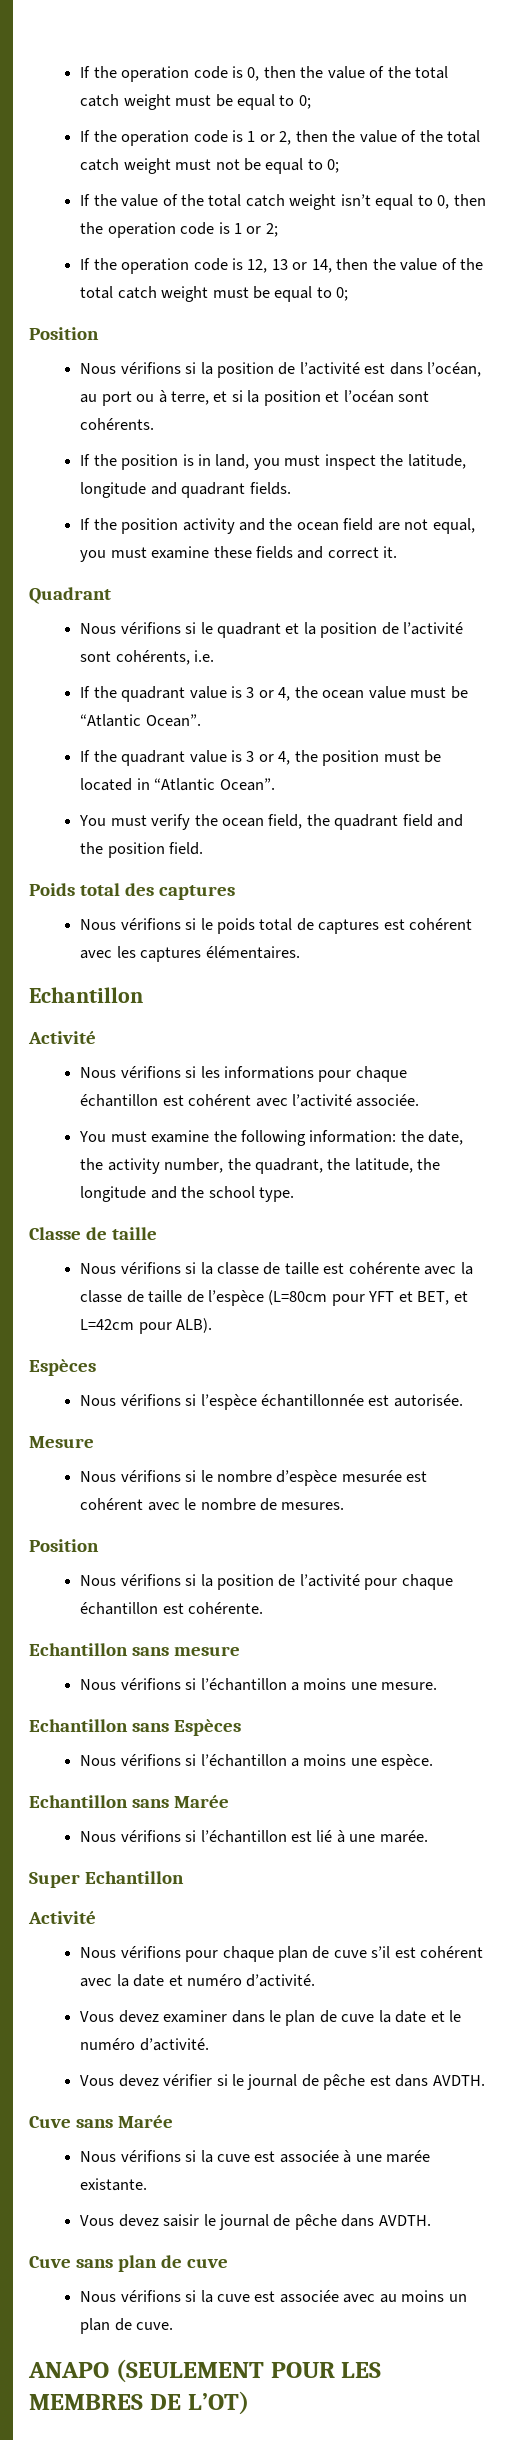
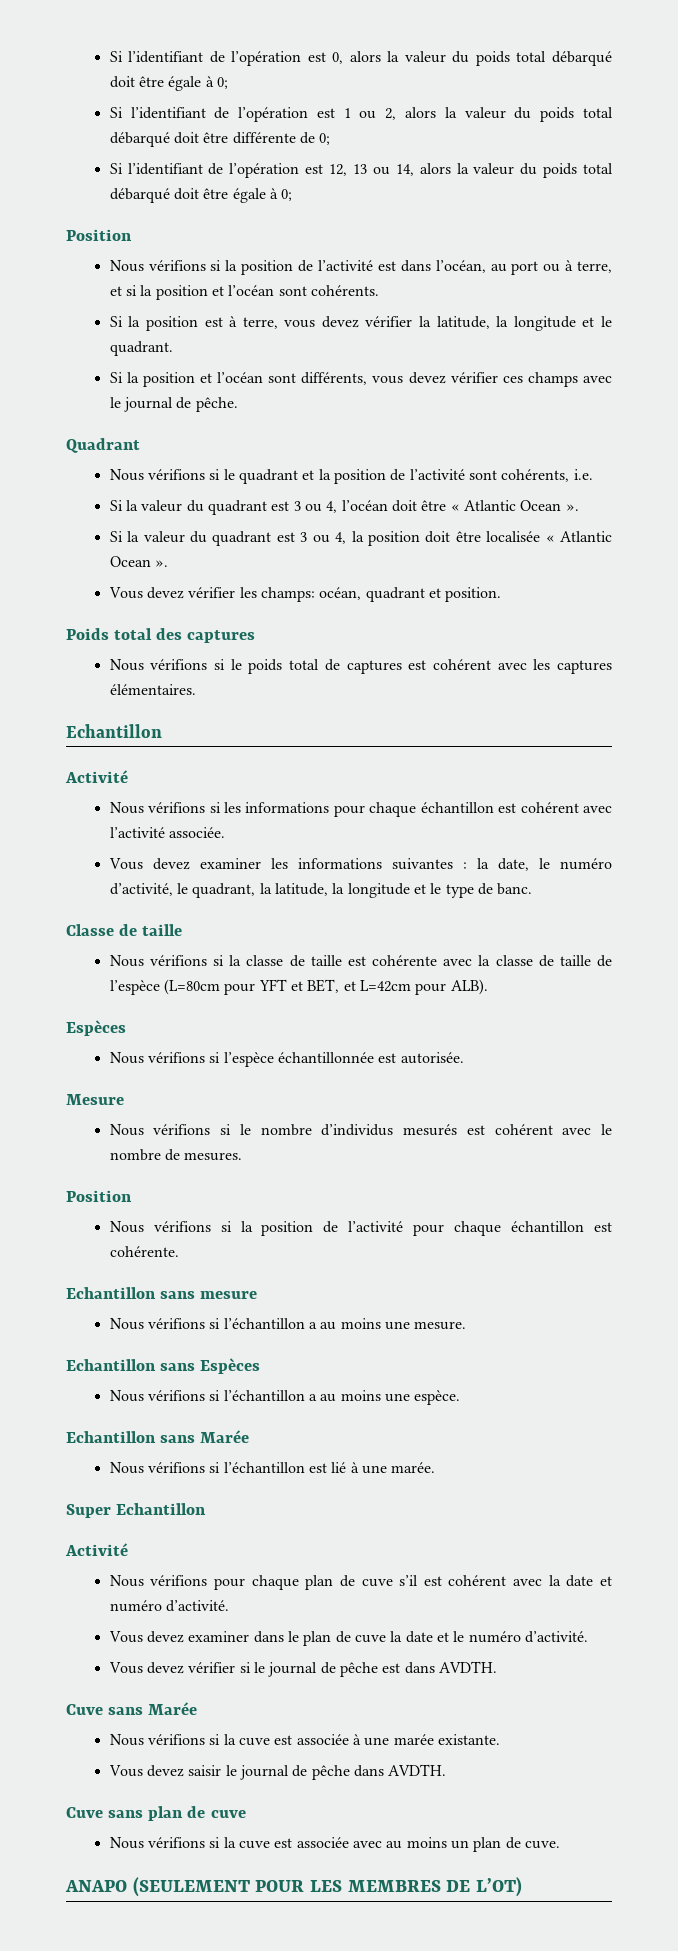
[80,66,449,82] [80,94,311,110] [80,130,481,146] [80,158,340,174] [80,194,486,210] [80,222,278,238] [80,258,484,274] [80,286,332,302] If the operation code is 0, then the value of the total catch weight must be equal to 0; // If the operation code is 1 or 2, then the value of the total catch weight must not be equal to 0; // If the value of the total catch weight isn’t equal to 0, then the operation code is 1 or 2; // If the operation code is 12, 13 or 14, then the value of the total catch weight must be equal to -> [109,51,613,66] [109,76,229,91] [109,107,613,122] [109,132,331,147] [109,163,613,178] [109,188,279,203] Si l’identifiant de l’opération est 0, alors la valeur du poids total débarqué doit être égale à 0; // Si l’identifiant de l’opération est 1 ou 2, alors la valeur du poids total débarqué doit être différente de 0; // Si l’identifiant de l’opération est 12, 13 ou 14, alors la valeur du poids total débarqué doit être égale à
[80,454,466,470] [80,482,291,498] [80,518,475,534] [80,546,398,562] If the position is in land, you must inspect the latitude, longitude and quadrant fields. // If the position activity and the ocean field are not equal, you must examine these fields and correct it. -> [109,316,612,331] [109,341,173,356] [109,372,612,387] [109,397,238,412] Si la position est à terre, vous devez vérifier la latitude, la longitude et le quadrant. // Si la position et l’océan sont différents, vous devez vérifier ces champs avec le journal de pêche.
[80,686,468,702] [80,714,201,727] [80,750,442,766] [80,778,275,791] [79,814,464,830] [80,842,204,858] If the quadrant value is 3 or 4, the ocean value must be “Atlantic Ocean”. // If the quadrant value is 3 or 4, the position must be located in “Atlantic Ocean”. // You must verify the ocean field, the quadrant field and the position field. -> [109,500,579,515] [109,531,612,546] [109,556,169,567] [108,587,502,602] Si la valeur du quadrant est 3 ou 4, l’océan doit être « Atlantic Ocean ». // Si la valeur du quadrant est 3 ou 4, la position doit être localisée « Atlantic Ocean ». // Vous devez vérifier les champs: océan, quadrant et position.
[79,1130,464,1146] [80,1158,441,1174] [80,1186,294,1202] You must examine the following information: the date, the activity number, the quadrant, the latitude, the longitude and the school type. -> [108,858,612,871] [109,883,533,898] Vous devez examiner les informations suivantes : la date, le numéro d’activité, le quadrant, la latitude, la longitude et le type de banc.
[276,1470,402,1486] d’espèce mesurée -> [321,1124,458,1136] d’individus mesurés
(299, 1686) none -> [320,1322,337,1330] au
(299, 1762) none -> [320,1394,337,1402] au

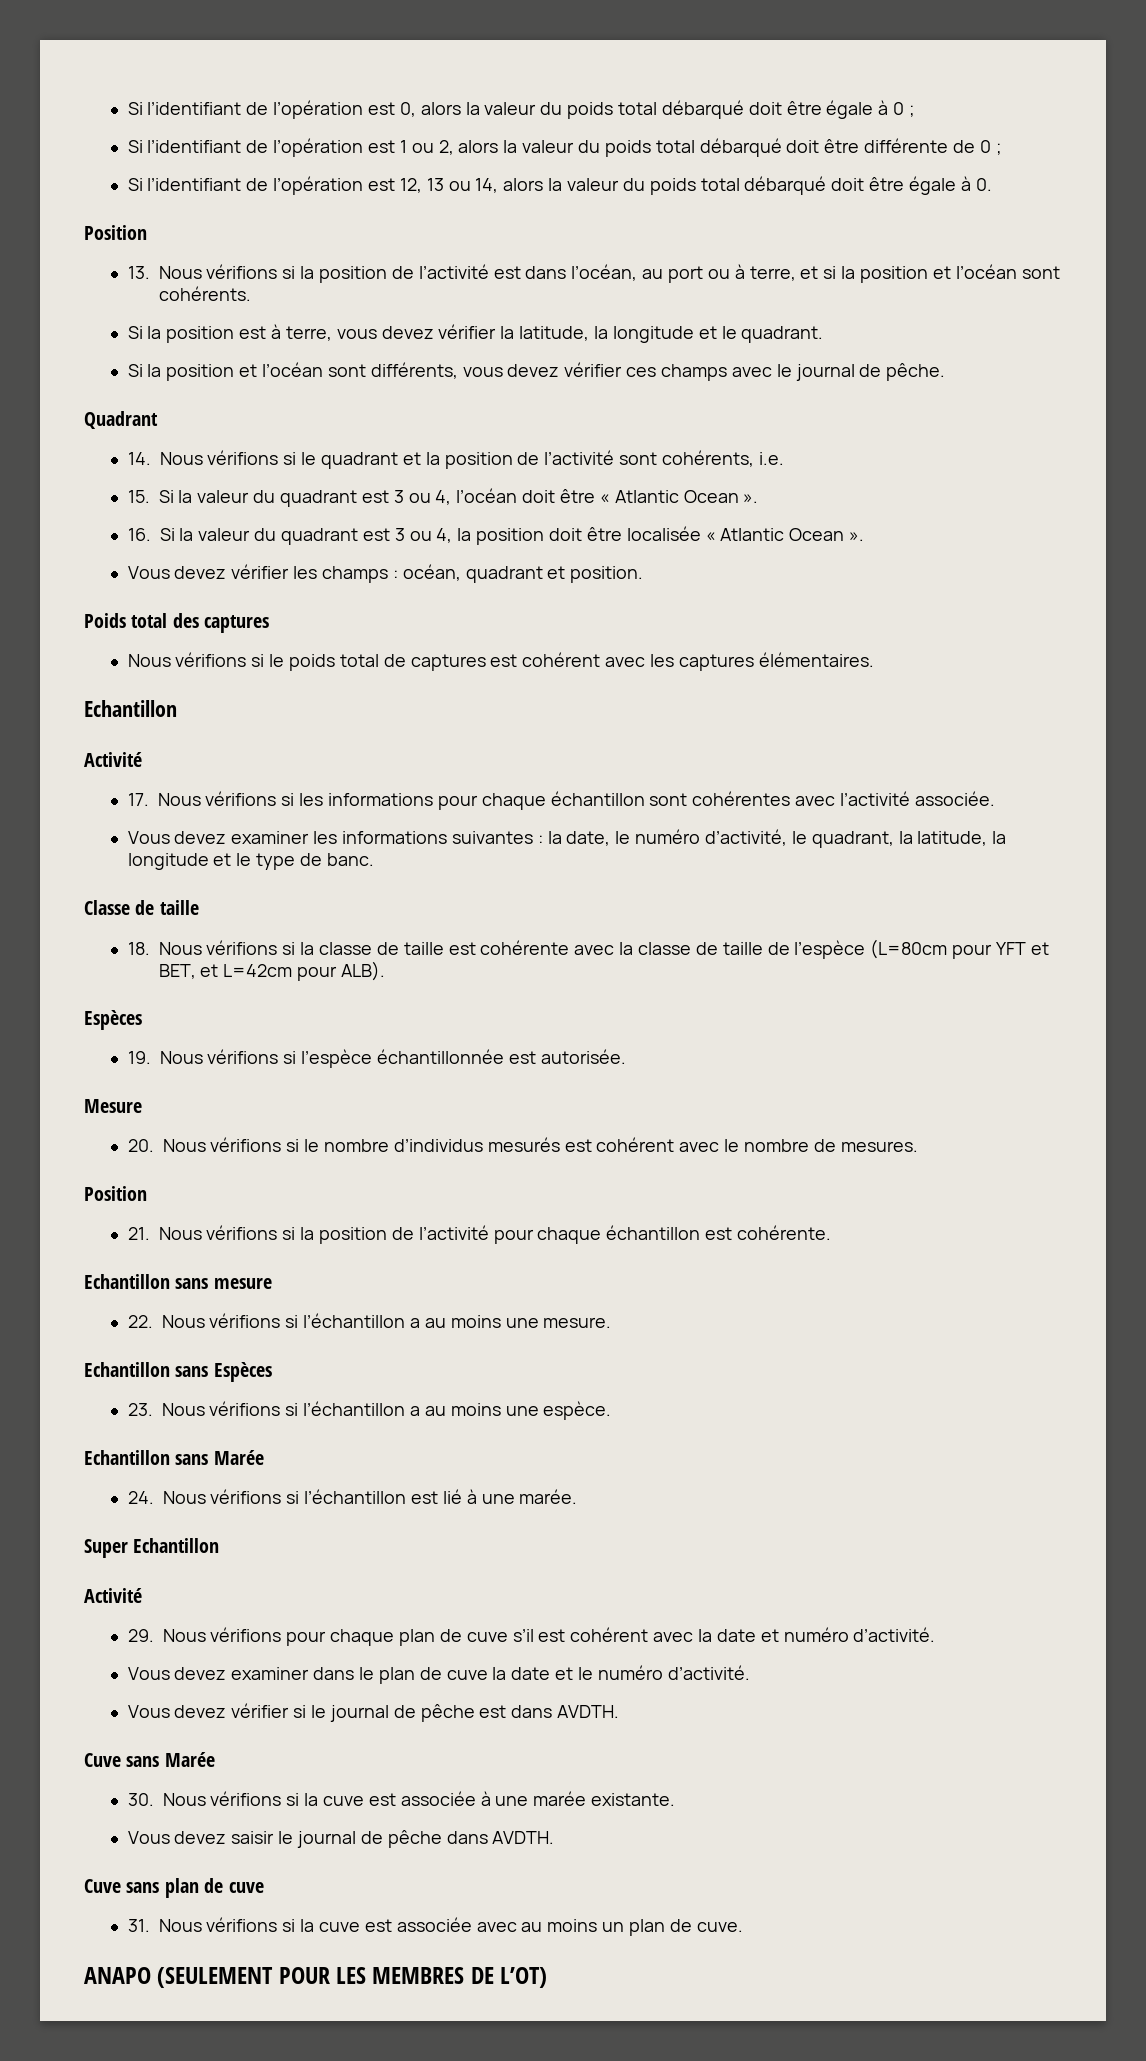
[217,77,229,89] 0; -> [893,102,916,117] 0 ;
[319,133,331,145] 0; -> [979,140,1002,155] 0 ;
[281,189,293,201] [66,229,132,241] 0; // Position // -> [975,178,992,191] [84,225,147,240] [127,266,150,279] 0. // Position // 13.
(140, 445) none -> [127,452,151,465] 14.
(593, 474) none -> [127,490,150,503] 15.
(579, 507) none -> [127,528,151,541] 16.
[261,587,316,602] champs: -> [321,566,398,583] champs :
(128, 776) none -> [127,793,149,806] 17.
[498,802,579,813] est cohérent -> [649,791,791,806] sont cohérentes
(183, 930) none -> [127,942,150,955] 18.
(126, 1028) none -> [127,1051,151,1064] 19.
(124, 1099) none -> [127,1139,154,1152] 20.
(132, 1196) none -> [127,1227,150,1240] 21.
(258, 1295) none -> [127,1315,153,1328] 22.
(261, 1366) none -> [127,1403,153,1416] 23.
(250, 1436) none -> [127,1491,154,1504] 24.
(128, 1549) none -> [127,1629,154,1642] 29.
(198, 1708) none -> [127,1793,154,1806] 30.
(246, 1814) none -> [127,1919,150,1932] 31.

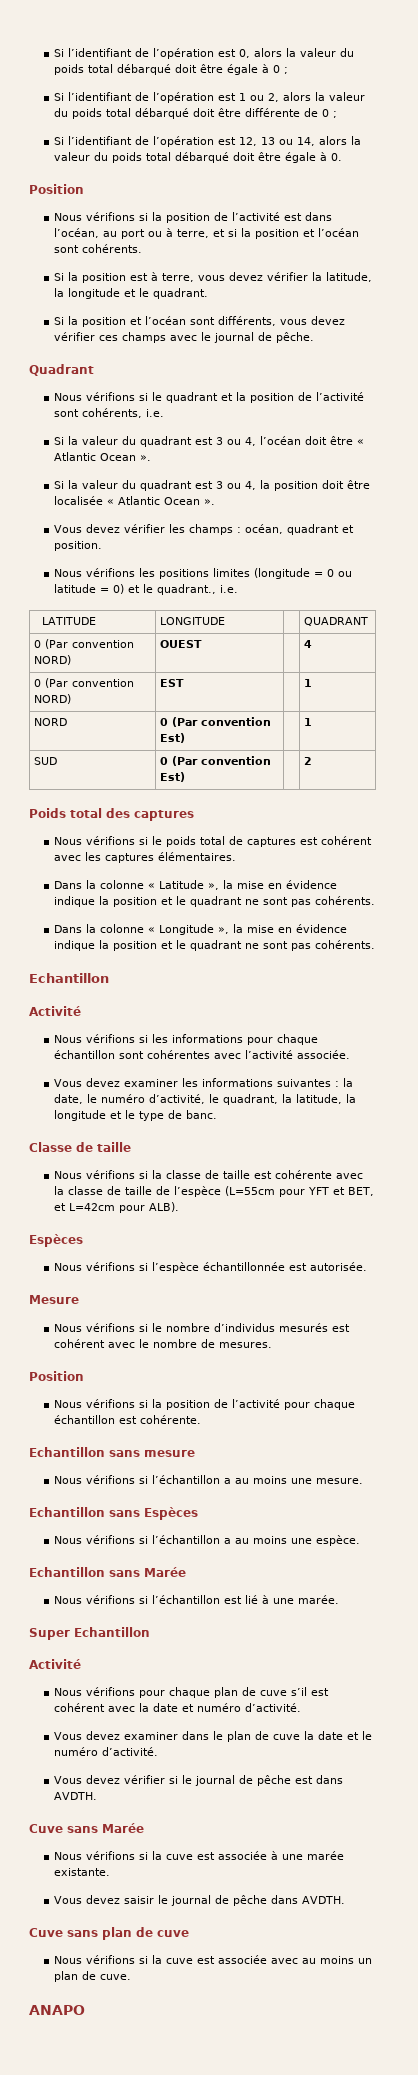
[127,266,150,279] 13. -> (84, 189) none
[127,452,151,465] 14. -> (94, 370) none
[127,490,150,503] 15. -> (165, 413) none
[127,528,151,541] 16. -> (152, 458) none
(644, 574) none -> [54,568,353,579] [54,584,239,595] [42,617,97,625] [160,617,226,625] [304,617,369,626] [34,639,135,649] [34,655,72,665] [160,640,203,648] [304,640,313,648] [34,678,135,688] [34,694,72,704] [160,679,185,687] [304,679,313,687] [34,718,68,726] [160,717,272,727] [160,733,186,743] [304,718,313,726] [34,757,58,765] [160,756,272,766] [160,772,186,782] [304,757,313,765] // Nous vérifions les positions limites (longitude = 0 ou latitude = 0) et le quadrant., i.e. // LATITUDE | LONGITUDE | | QUADRANT // 0 (Par convention NORD) | OUEST | | 4 // 0 (Par convention NORD) | EST | | 1 // NORD | 0 (Par convention Est) | | 1 // SUD | 0 (Par convention Est) | | 2
[84,700,177,717] [84,752,142,767] [127,793,149,806] // Echantillon // Activité // 17. -> [54,880,338,890] [54,896,376,907] [54,924,348,935] [54,940,376,951] [29,973,109,983] [29,1006,81,1016] // Dans la colonne « Latitude », la mise en évidence indique la position et le quadrant ne sont pas cohérents. // Dans la colonne « Longitude », la mise en évidence indique la position et le quadrant ne sont pas cohérents. // Echantillon // Activité //
[127,942,150,955] 18. -> (131, 1147) none
[870,939,948,959] (L=80cm -> [225,1186,276,1196] (L=55cm
[127,1051,151,1064] 19. -> (83, 1240) none
[127,1139,154,1152] 20. -> (79, 1299) none
[127,1227,150,1240] 21. -> (84, 1376) none
[127,1315,153,1328] 22. -> (195, 1453) none
[127,1403,153,1416] 23. -> (198, 1513) none
[127,1491,154,1504] 24. -> (186, 1572) none
[127,1629,154,1642] 29. -> (81, 1664) none
[127,1793,154,1806] 30. -> (144, 1828) none
[127,1919,150,1932] 31. -> (189, 1933) none
[157,1967,548,1988] (SEULEMENT POUR LES MEMBRES DE L’OT) -> (85, 2010) none

